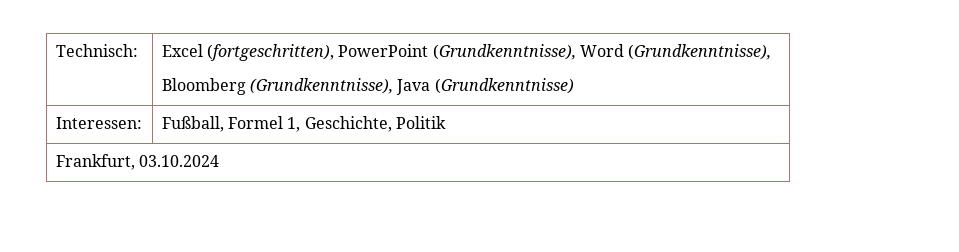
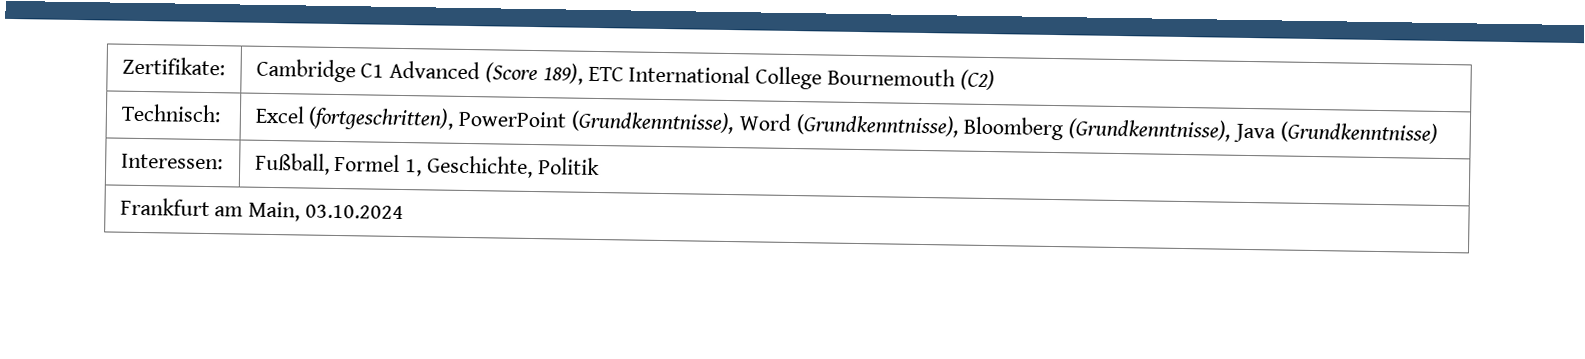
(55, 50) none -> [121,56,225,76] [255,58,995,91] Zertifikate: | Cambridge C1 Advanced (Score 189), ETC International College Bournemouth (C2) //
(772, 52) // -> (959, 126) none
[55,154,135,170] Frankfurt, -> [119,197,301,222] Frankfurt am Main,

